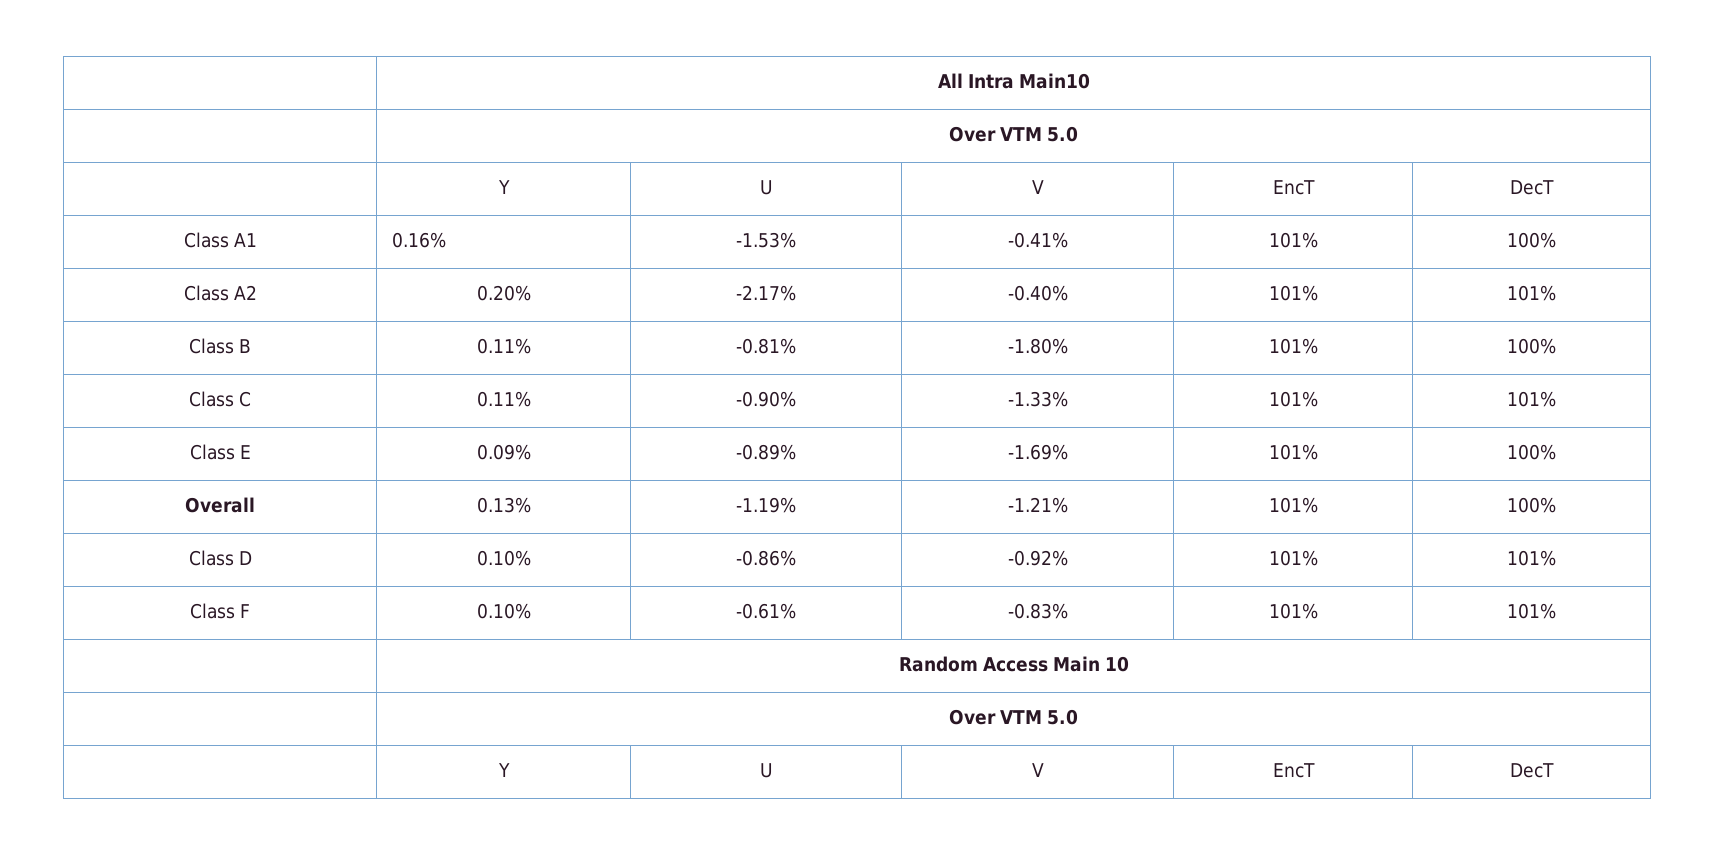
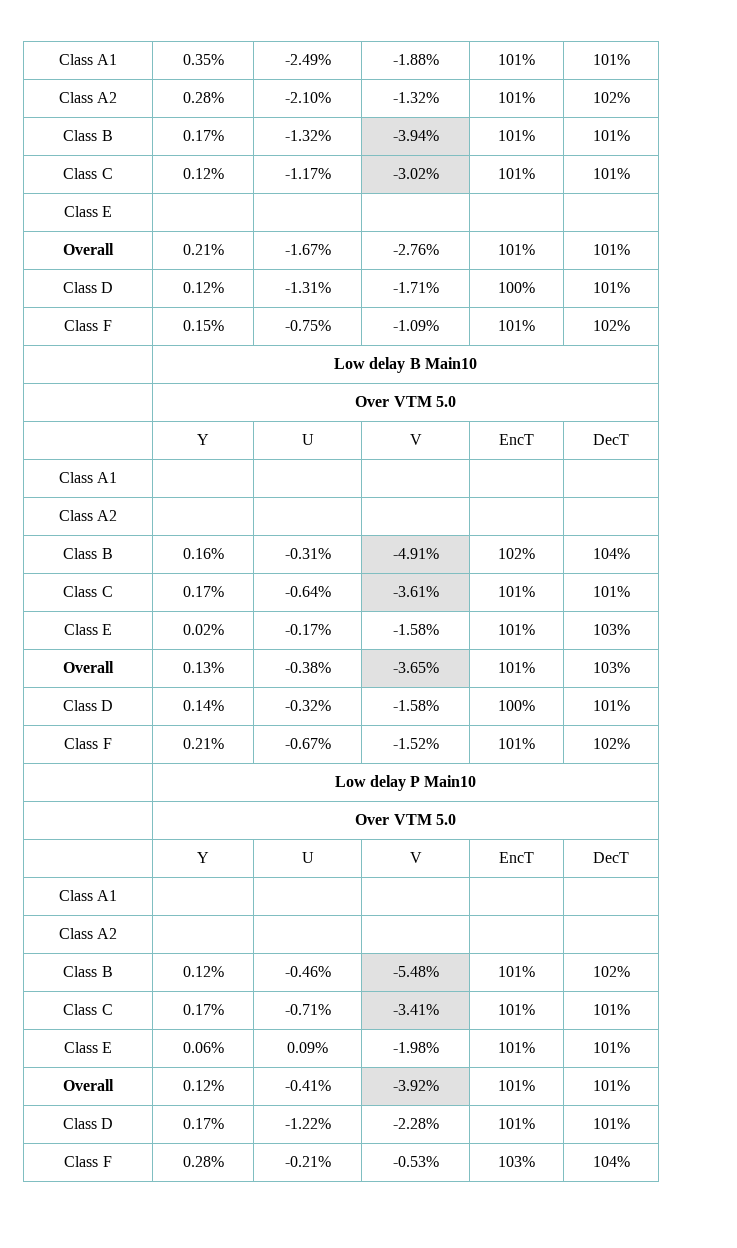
[937,73,1014,89] | All Intra -> [58,54,118,65] [182,54,224,65] [284,54,331,65] [392,54,439,65] [498,54,535,65] [592,54,630,65] [58,92,118,103] [182,92,224,103] [284,92,331,103] [392,92,439,103] [498,92,535,103] [592,92,630,103] [63,130,113,141] [182,130,224,141] [284,130,331,141] [392,130,439,141] [498,130,535,141] [592,130,630,141] [63,168,113,179] [182,168,224,179] [284,168,331,179] [392,168,439,179] [498,168,535,179] [592,168,630,179] [63,206,113,217] [63,243,114,255] [182,244,224,255] [284,244,331,255] [392,244,439,255] [498,244,535,255] [592,244,630,255] [62,282,114,293] [182,282,224,293] [284,282,331,293] [392,282,439,293] [498,282,535,293] [592,282,630,293] [64,320,112,331] [182,320,224,331] [284,320,331,331] [392,320,439,331] [498,320,535,331] [592,320,630,331] [334,357,421,373] Class A1 | 0.35% | -2.49% | -1.88% | 101% | 101% // Class A2 | 0.28% | -2.10% | -1.32% | 101% | 102% // Class B | 0.17% | -1.32% | -3.94% | 101% | 101% // Class C | 0.12% | -1.17% | -3.02% | 101% | 101% // Class E | | | | | // Overall | 0.21% | -1.67% | -2.76% | 101% | 101% // Class D | 0.12% | -1.31% | -1.71% | 100% | 101% // Class F | 0.15% | -0.75% | -1.09% | 101% | 102% // | Low delay B
[391,232,446,248] [736,232,796,248] [1007,232,1068,248] [1268,232,1318,248] [1507,232,1556,248] [183,285,257,301] [476,285,531,301] [736,285,796,301] [1007,285,1068,301] [1268,285,1318,301] [1507,285,1556,301] [189,338,251,354] [476,338,531,354] [736,338,796,354] [1007,338,1068,354] [1268,338,1318,354] [1507,338,1556,354] [189,391,251,407] [476,391,531,407] [736,391,796,407] [1007,391,1068,407] [1268,391,1318,407] [1507,391,1556,407] [189,444,251,460] [476,444,531,460] [736,444,796,460] [1007,444,1068,460] [1268,444,1318,460] [1507,444,1556,460] 0.16% | -1.53% | -0.41% | 101% | 100% // Class A2 | 0.20% | -2.17% | -0.40% | 101% | 101% // Class B | 0.11% | -0.81% | -1.80% | 101% | 100% // Class C | 0.11% | -0.90% | -1.33% | 101% | 101% // Class E | 0.09% | -0.89% | -1.69% | 101% | 100% -> [58,510,118,521] [63,548,113,559] [182,548,224,559] [284,548,331,559] [392,548,439,559] [498,548,535,559] [592,548,630,559] [63,586,113,597] [182,586,224,597] [284,586,331,597] [392,586,439,597] [498,586,535,597] [592,586,630,597] [63,624,113,635] [182,624,224,635] [284,624,331,635] [392,624,439,635] [498,624,535,635] [592,624,630,635] | | | | // Class A2 | | | | | // Class B | 0.16% | -0.31% | -4.91% | 102% | 104% // Class C | 0.17% | -0.64% | -3.61% | 101% | 101% // Class E | 0.02% | -0.17% | -1.58% | 101% | 103%
[736,497,796,513] [1007,497,1068,513] [1268,497,1318,513] [1507,497,1556,513] [188,550,252,566] [476,550,531,566] [736,550,796,566] [1007,550,1068,566] [1268,550,1318,566] [1507,550,1556,566] [190,603,250,619] [476,603,531,619] [736,603,796,619] [1007,603,1068,619] [1268,603,1318,619] [1507,603,1556,619] [898,656,1129,672] [949,709,1078,725] [497,763,510,777] [759,763,773,778] [1031,763,1044,777] [1272,763,1315,778] [1510,763,1554,778] -1.19% | -1.21% | 101% | 100% // Class D | 0.10% | -0.86% | -0.92% | 101% | 101% // Class F | 0.10% | -0.61% | -0.83% | 101% | 101% // | Random Access Main 10 // | Over VTM 5.0 // | Y | U | V | EncT | DecT -> [284,662,331,673] [392,662,439,673] [498,662,535,673] [592,662,630,673] [62,700,114,711] [182,700,224,711] [284,700,331,711] [392,700,439,711] [498,700,535,711] [592,700,630,711] [64,738,112,749] [182,738,224,749] [284,738,331,749] [392,738,439,749] [498,738,535,749] [592,738,630,749] [334,775,477,791] [355,814,456,825] [197,852,209,863] [301,852,314,863] [409,852,422,863] [499,852,534,863] [593,852,629,863] [58,890,118,901] [58,928,118,939] [63,966,113,977] [182,966,224,977] [284,966,331,977] [392,966,439,977] [498,966,535,977] [592,966,630,977] [63,1004,113,1015] [182,1004,224,1015] [284,1004,331,1015] [392,1004,439,1015] [498,1004,535,1015] [592,1004,630,1015] [63,1042,113,1053] [182,1042,224,1053] [287,1042,328,1053] [392,1042,439,1053] [498,1042,535,1053] [592,1042,630,1053] [63,1079,114,1091] [182,1080,224,1091] [284,1080,331,1091] [392,1080,439,1091] [498,1080,535,1091] [592,1080,630,1091] [62,1118,114,1129] [182,1118,224,1129] [284,1118,331,1129] [392,1118,439,1129] [498,1118,535,1129] [592,1118,630,1129] [64,1156,112,1167] [182,1156,224,1167] [284,1156,331,1167] [392,1156,439,1167] [498,1156,535,1167] [592,1156,630,1167] -0.38% | -3.65% | 101% | 103% // Class D | 0.14% | -0.32% | -1.58% | 100% | 101% // Class F | 0.21% | -0.67% | -1.52% | 101% | 102% // | Low delay P Main10 // | Over VTM 5.0 // | Y | U | V | EncT | DecT // Class A1 | | | | | // Class A2 | | | | | // Class B | 0.12% | -0.46% | -5.48% | 101% | 102% // Class C | 0.17% | -0.71% | -3.41% | 101% | 101% // Class E | 0.06% | 0.09% | -1.98% | 101% | 101% // Overall | 0.12% | -0.41% | -3.92% | 101% | 101% // Class D | 0.17% | -1.22% | -2.28% | 101% | 101% // Class F | 0.28% | -0.21% | -0.53% | 103% | 104%

